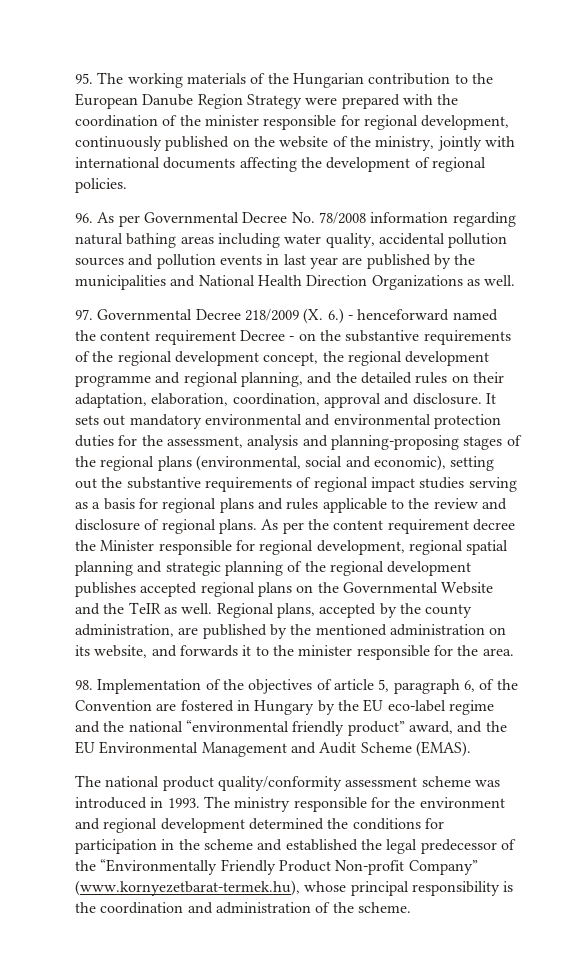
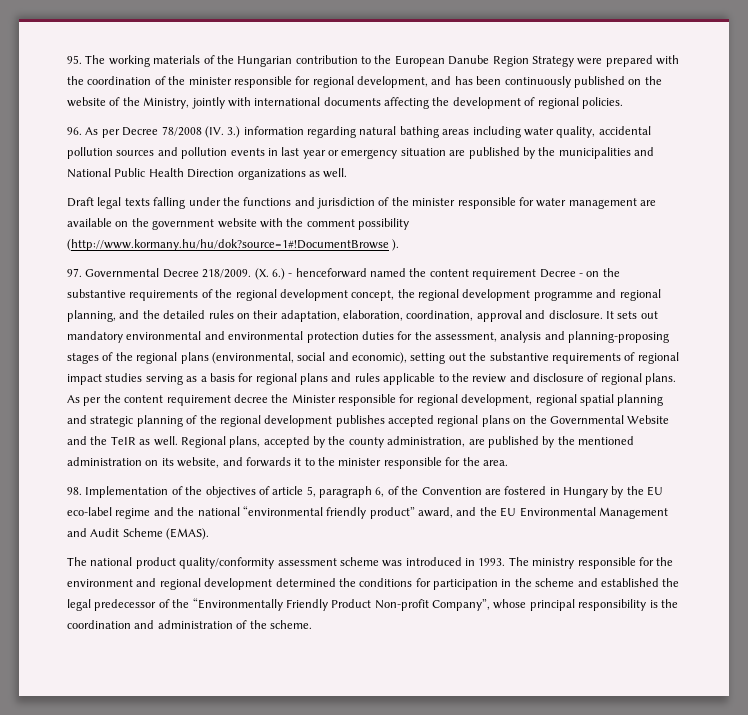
(510, 122) none -> [431,76,502,85] and has been
[375,136,435,151] ministry, -> [143,97,190,109] Ministry,
[143,212,366,224] Governmental Decree No. 78/2008 -> [122,126,241,138] Decree 78/2008 (IV. 3.)
(338, 263) none -> [328,148,446,159] or emergency situation
(255, 280) none -> [114,168,146,177] Public
[371,275,516,290] Organizations as well. -> [237,168,348,180] [67,197,656,209] [67,218,409,230] [67,239,400,251] organizations as well. // Draft legal texts falling under the functions and jurisdiction of the minister responsible for water management are available on the government website with the comment possibility (http://www.kormany.hu/hu/dok?source=1#!DocumentBrowse ).
[244,309,299,321] 218/2009 -> [202,269,252,278] 218/2009.
[408,860,478,875] [75,880,300,896] Company” (www.kornyezetbarat-termek.hu), -> [432,599,490,611] Company”,

